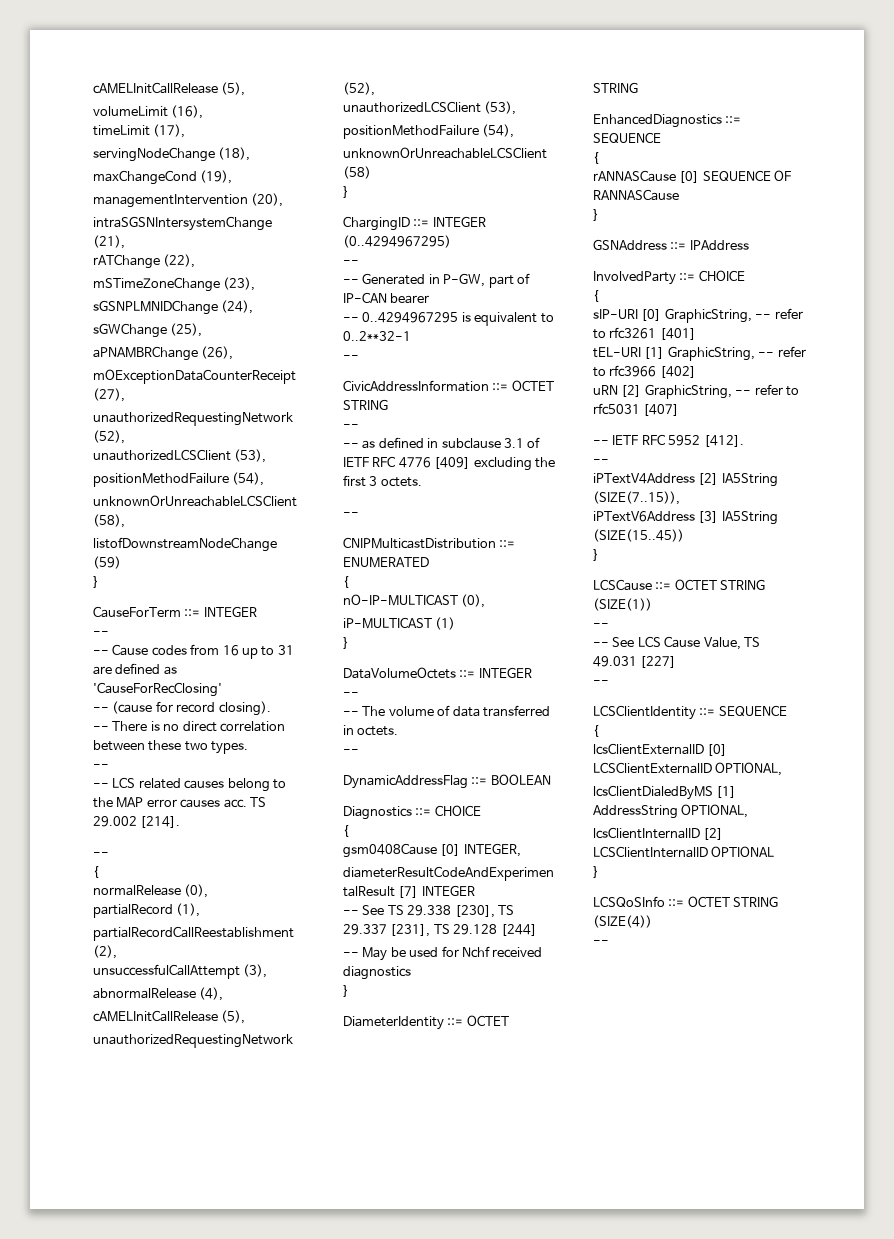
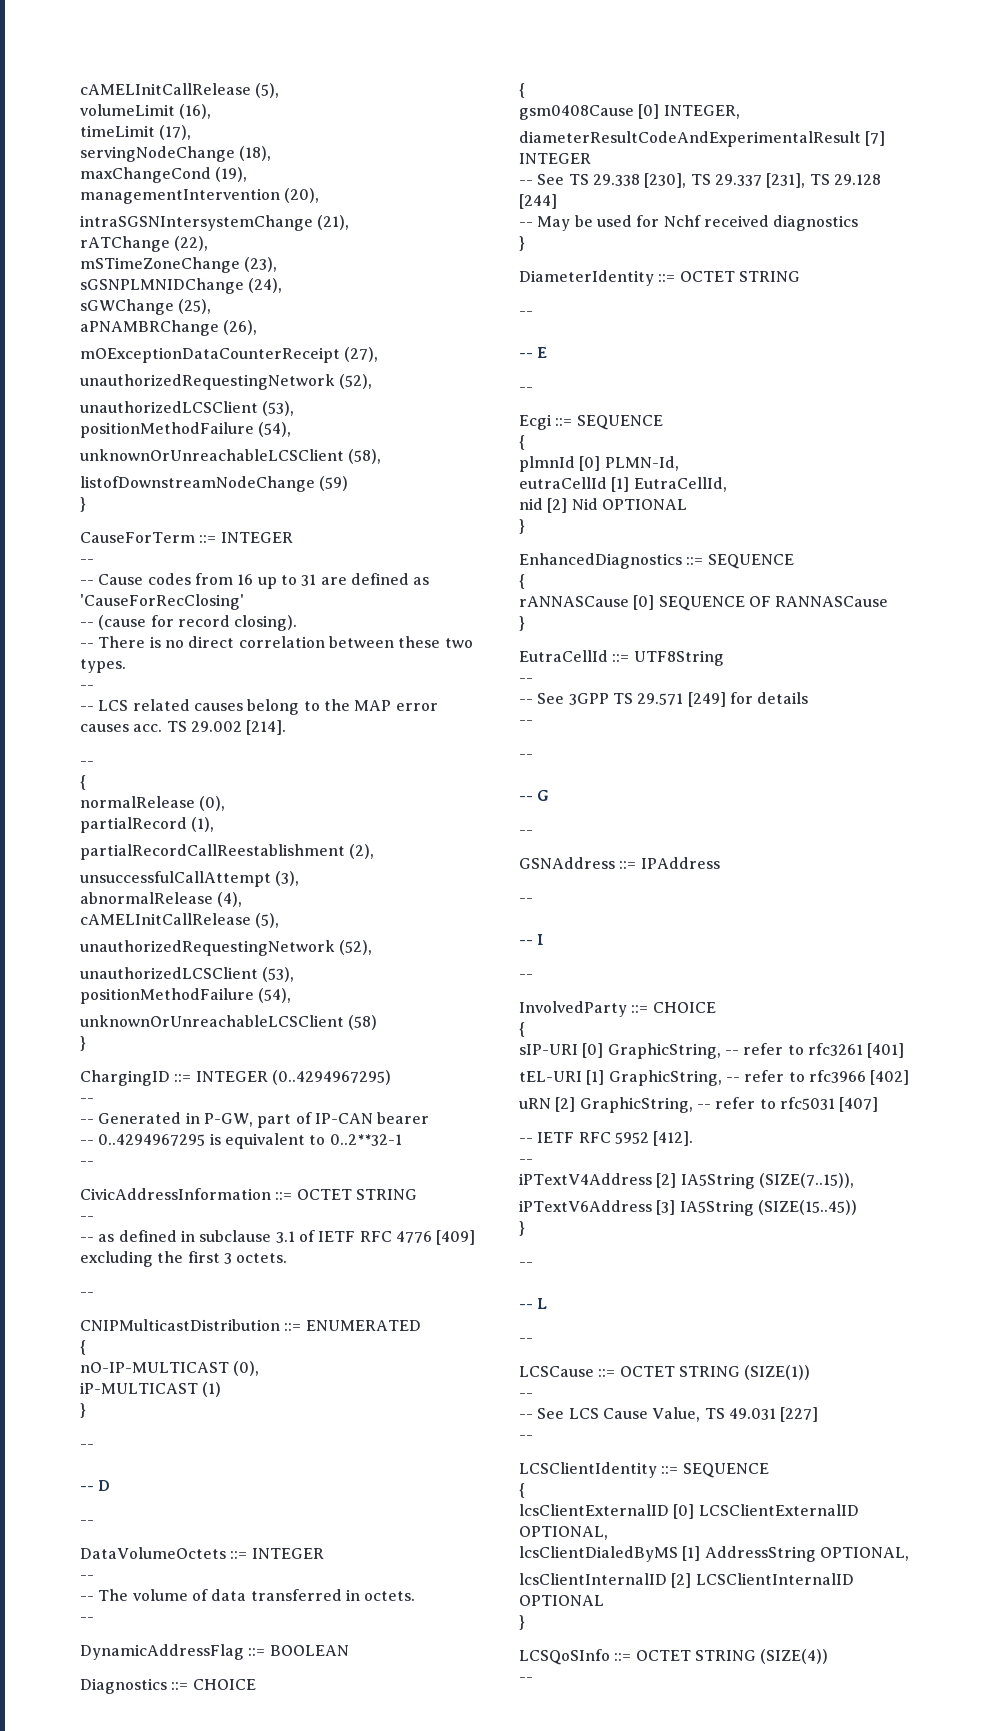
(349, 643) none -> [80,1444,94,1449] [80,1480,111,1491] [80,1520,94,1525] // -- // -- D // --
(638, 87) none -> [519,311,533,316] [519,347,548,358] [519,387,533,392] [519,414,663,430] [519,435,525,450] [519,456,679,472] [519,477,727,492] [519,498,687,513] [519,519,525,534] // -- // -- E // -- // Ecgi ::= SEQUENCE // { // plmnId [0] PLMN-Id, // eutraCellId [1] EutraCellId, // nid [2] Nid OPTIONAL // }
(599, 215) none -> [519,650,724,666] [519,678,533,683] [519,692,809,707] [519,720,533,725] [519,754,533,759] [519,790,550,801] [519,830,533,835] // EutraCellId ::= UTF8String // -- // -- See 3GPP TS 29.571 [249] for details // -- // -- // -- G // --
(749, 245) none -> [519,898,533,903] [519,934,545,945] [519,974,533,979] // -- // -- I // --
(599, 555) none -> [519,1262,533,1267] [519,1298,548,1309] [519,1338,533,1343] // -- // -- L // --

